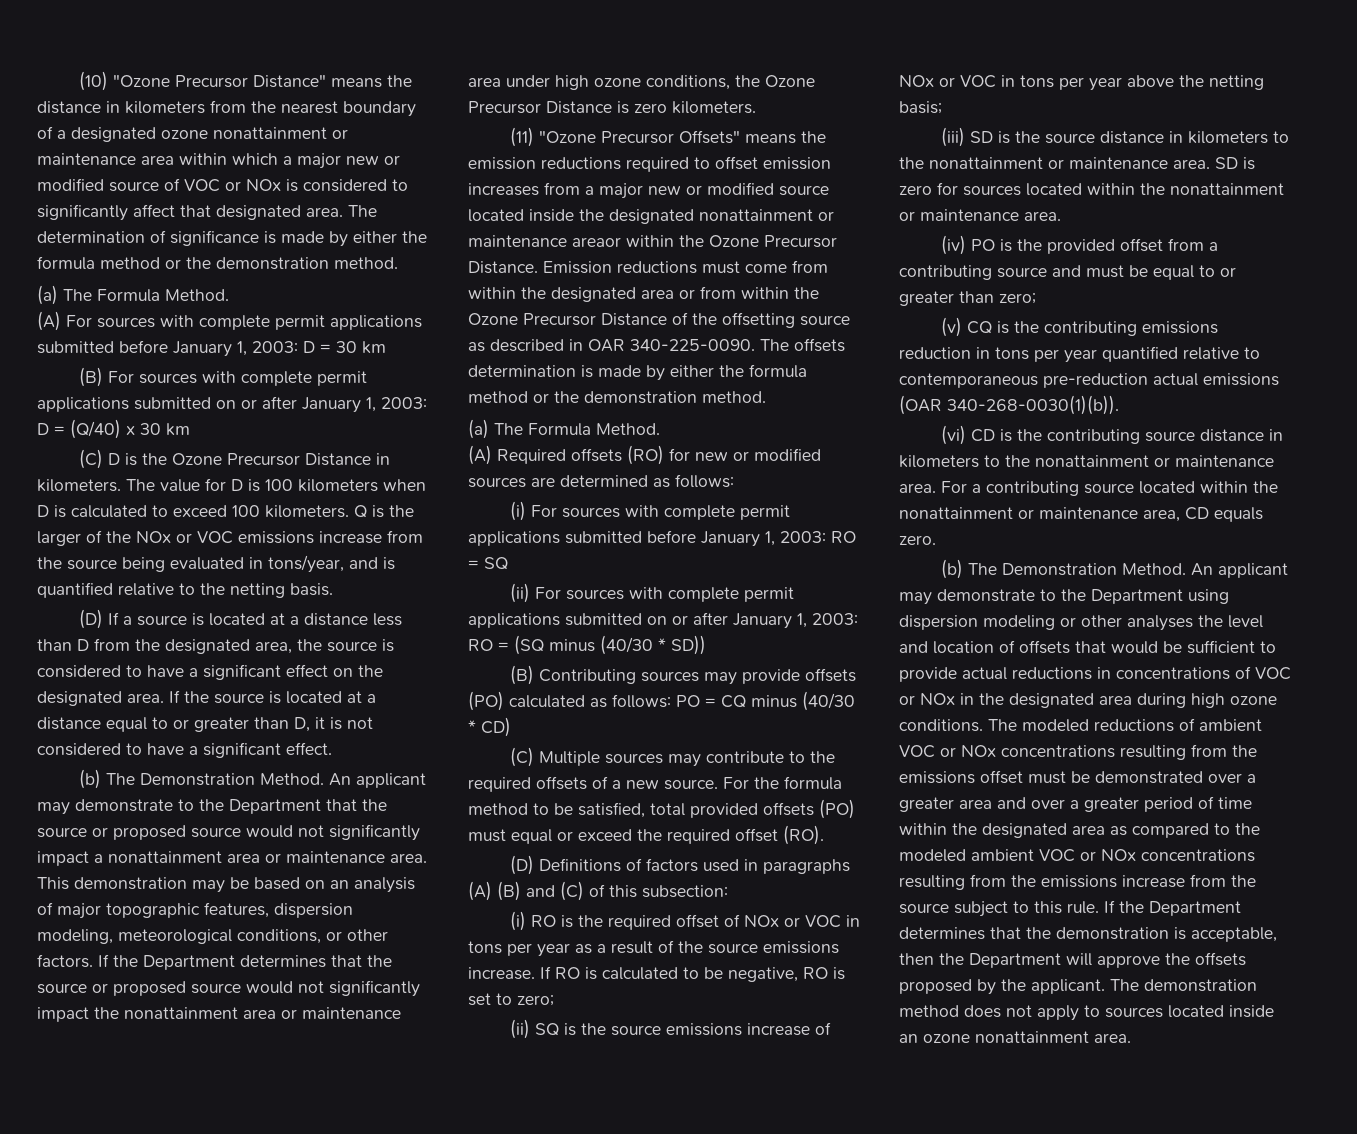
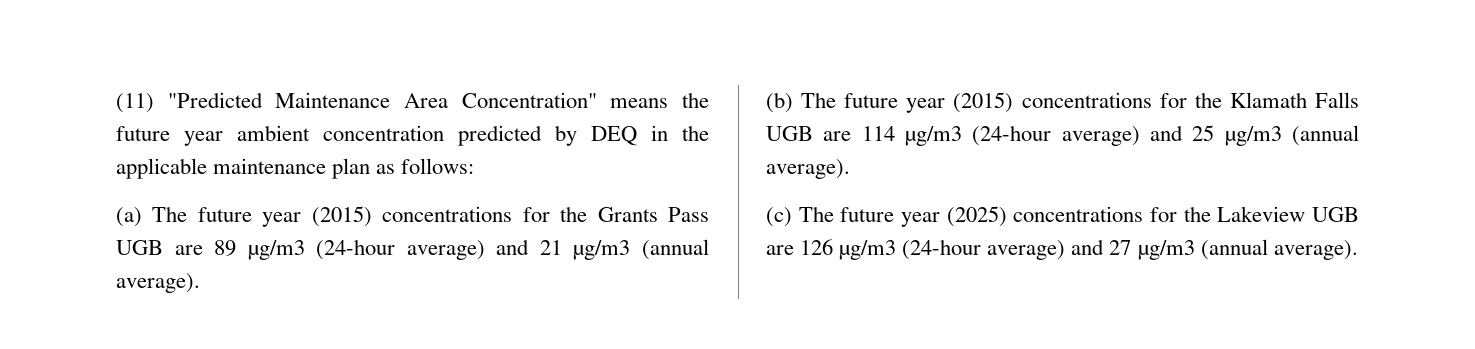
[79,71,413,91] [37,100,416,117] [37,126,348,142] [37,153,400,169] [37,178,408,192] [37,204,377,221] [37,230,427,247] [37,256,398,270] [37,285,229,305] [37,311,422,331] [37,340,386,357] [79,367,368,387] [37,396,427,413] [37,419,190,439] [79,449,391,469] [37,478,426,492] [37,505,414,518] [37,530,423,546] [37,555,395,573] [37,582,333,598] [79,609,403,629] [37,638,394,654] [37,664,383,680] [37,690,376,706] [37,717,373,732] [37,742,332,758] [79,769,427,789] [37,799,387,815] [37,824,420,841] [37,851,427,866] [37,877,415,893] [37,902,353,919] [37,929,388,944] [37,954,392,970] [37,980,420,997] [37,1007,401,1022] [468,75,815,90] [468,101,756,114] [510,127,827,147] [468,156,831,172] [468,182,829,199] [468,209,834,224] [468,235,837,248] [468,260,828,274] [468,286,819,302] [468,312,850,328] [468,338,845,352] [468,364,807,381] [468,391,766,404] [468,419,660,439] [468,445,821,465] [468,474,734,488] [510,501,791,521] [468,530,856,547] [468,557,508,570] [510,583,795,603] [468,612,858,629] [468,635,706,655] [510,665,857,685] [468,691,855,711] [468,717,511,737] [510,747,836,767] [468,776,842,792] [468,799,855,819] [468,825,824,845] [510,855,851,875] [468,881,728,901] [510,911,861,931] [468,940,839,957] [468,966,845,982] [468,993,554,1006] [510,1019,832,1039] [899,75,1264,91] [899,101,942,114] [941,127,1290,147] [899,157,1255,170] [899,182,1284,196] [899,209,1061,221] [941,235,1219,255] [899,265,1236,280] [899,291,1036,306] [941,317,1219,337] [899,346,1260,363] [899,373,1279,388] [899,395,1119,415] [941,425,1284,445] [899,455,1274,468] [899,481,1278,496] [899,507,1263,522] [899,535,936,545] [941,559,1289,579] [899,589,1229,605] [899,615,1263,631] [899,640,1276,654] [899,666,1291,682] [899,693,1277,708] [899,718,1262,732] [899,744,1257,760] [899,770,1256,784] [899,796,1252,812] [899,823,1260,838] [899,849,1255,862] [899,874,1256,890] [899,900,1241,917] [899,927,1277,942] [899,952,1246,968] [899,979,1257,995] [899,1005,1274,1021] [899,1031,1131,1043] (10) "Ozone Precursor Distance" means the distance in kilometers from the nearest boundary of a designated ozone nonattainment or maintenance area within which a major new or modified source of VOC or NOx is considered to significantly affect that designated area. The determination of significance is made by either the formula method or the demonstration method. // (a) The Formula Method. // (A) For sources with complete permit applications submitted before January 1, 2003: D = 30 km // (B) For sources with complete permit applications submitted on or after January 1, 2003: D = (Q/40) x 30 km // (C) D is the Ozone Precursor Distance in kilometers. The value for D is 100 kilometers when D is calculated to exceed 100 kilometers. Q is the larger of the NOx or VOC emissions increase from the source being evaluated in tons/year, and is quantified relative to the netting basis. // (D) If a source is located at a distance less than D from the designated area, the source is considered to have a significant effect on the designated area. If the source is located at a distance equal to or greater than D, it is not considered to have a significant effect. // (b) The Demonstration Method. An applicant may demonstrate to the Department that the source or proposed source would not significantly impact a nonattainment area or maintenance area. This demonstration may be based on an analysis of major topographic features, dispersion modeling, meteorological conditions, or other factors. If the Department determines that the source or proposed source would not significantly impact the nonattainment area or maintenance area under high ozone conditions, the Ozone Precursor Distance is zero kilometers. // (11) "Ozone Precursor Offsets" means the emission reductions required to offset emission increases from a major new or modified source located inside the designated nonattainment or maintenance areaor within the Ozone Precursor Distance. Emission reductions must come from within the designated area or from within the Ozone Precursor Distance of the offsetting source as described in OAR 340-225-0090. The offsets determination is made by either the formula method or the demonstration method. // (a) The Formula Method. // (A) Required offsets (RO) for new or modified sources are determined as follows: // (i) For sources with complete permit applications submitted before January 1, 2003: RO = SQ // (ii) For sources with complete permit applications submitted on or after January 1, 2003: RO = (SQ minus (40/30 * SD)) // (B) Contributing sources may provide offsets (PO) calculated as follows: PO = CQ minus (40/30 * CD) // (C) Multiple sources may contribute to the required offsets of a new source. For the formula method to be satisfied, total provided offsets (PO) must equal or exceed the required offset (RO). // (D) Definitions of factors used in paragraphs (A) (B) and (C) of this subsection: // (i) RO is the required offset of NOx or VOC in tons per year as a result of the source emissions increase. If RO is calculated to be negative, RO is set to zero; // (ii) SQ is the source emissions increase of NOx or VOC in tons per year above the netting basis; // (iii) SD is the source distance in kilometers to the nonattainment or maintenance area. SD is zero for sources located within the nonattainment or maintenance area. // (iv) PO is the provided offset from a contributing source and must be equal to or greater than zero; // (v) CQ is the contributing emissions reduction in tons per year quantified relative to contemporaneous pre-reduction actual emissions (OAR 340-268-0030(1)(b)). // (vi) CD is the contributing source distance in kilometers to the nonattainment or maintenance area. For a contributing source located within the nonattainment or maintenance area, CD equals zero. // (b) The Demonstration Method. An applicant may demonstrate to the Department using dispersion modeling or other analyses the level and location of offsets that would be sufficient to provide actual reductions in concentrations of VOC or NOx in the designated area during high ozone conditions. The modeled reductions of ambient VOC or NOx concentrations resulting from the emissions offset must be demonstrated over a greater area and over a greater period of time within the designated area as compared to the modeled ambient VOC or NOx concentrations resulting from the emissions increase from the source subject to this rule. If the Department determines that the demonstration is acceptable, then the Department will approve the offsets proposed by the applicant. The demonstration method does not apply to sources located inside an ozone nonattainment area. -> [116,92,709,113] [116,125,709,146] [116,158,475,179] [116,206,710,227] [116,239,709,260] [116,273,200,293] [766,92,1359,113] [766,125,1359,146] [766,159,850,179] [766,206,1359,227] [766,239,1358,260] (11) "Predicted Maintenance Area Concentration" means the future year ambient concentration predicted by DEQ in the applicable maintenance plan as follows: // (a) The future year (2015) concentrations for the Grants Pass UGB are 89 µg/m3 (24-hour average) and 21 µg/m3 (annual average). // (b) The future year (2015) concentrations for the Klamath Falls UGB are 114 µg/m3 (24-hour average) and 25 µg/m3 (annual average). // (c) The future year (2025) concentrations for the Lakeview UGB are 126 µg/m3 (24-hour average) and 27 µg/m3 (annual average).

